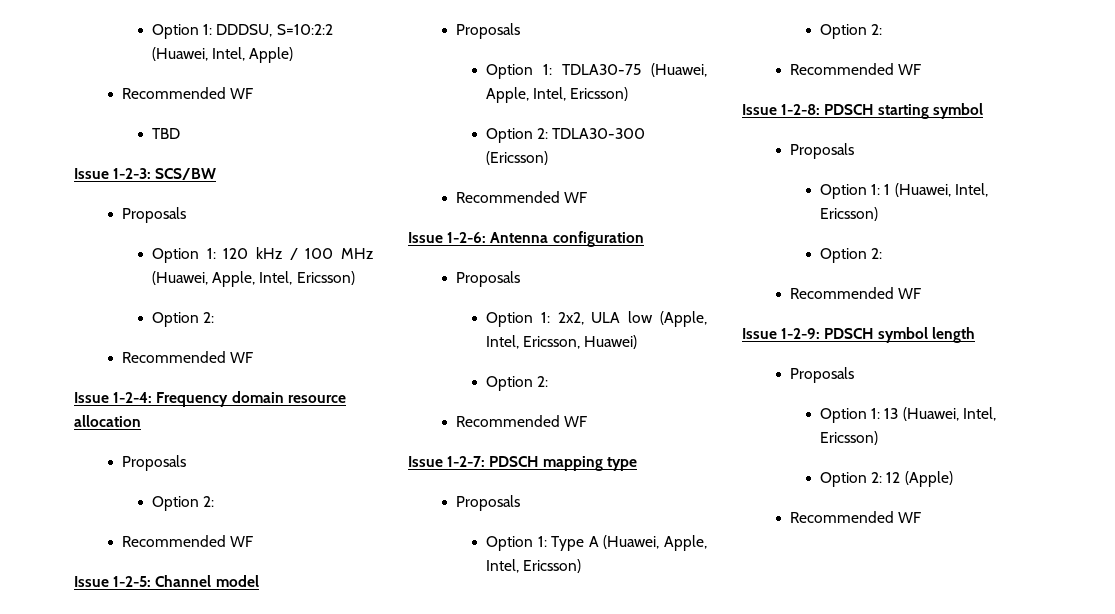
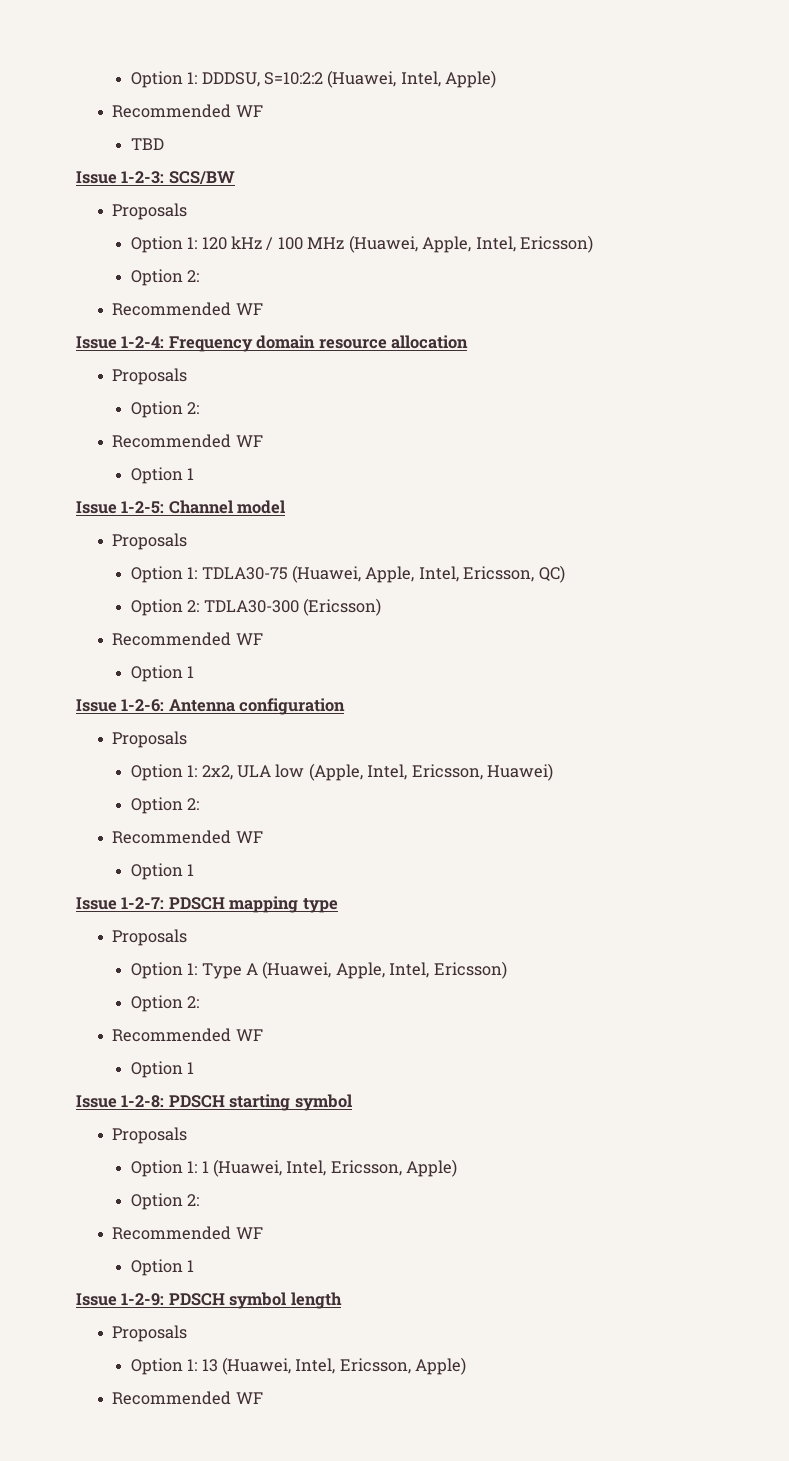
(253, 541) none -> [130,467,195,484] // Option 1
[570,87,629,101] Ericsson) -> [463,565,565,583] Ericsson, QC)
(587, 197) none -> [130,665,195,682] // Option 1
(587, 421) none -> [130,863,195,880] // Option 1
(921, 69) none -> [130,1061,195,1078] // Option 1
[819,207,878,221] [819,248,883,263] [789,287,921,299] Ericsson) // Option 2: // Recommended WF -> [330,1159,458,1177] [130,1193,200,1210] [112,1226,263,1240] [130,1259,195,1276] Ericsson, Apple) // Option 2: // Recommended WF // Option 1
[819,431,878,445] [819,471,953,487] Ericsson) // Option 2: 12 (Apple) -> [339,1357,467,1375] Ericsson, Apple)

